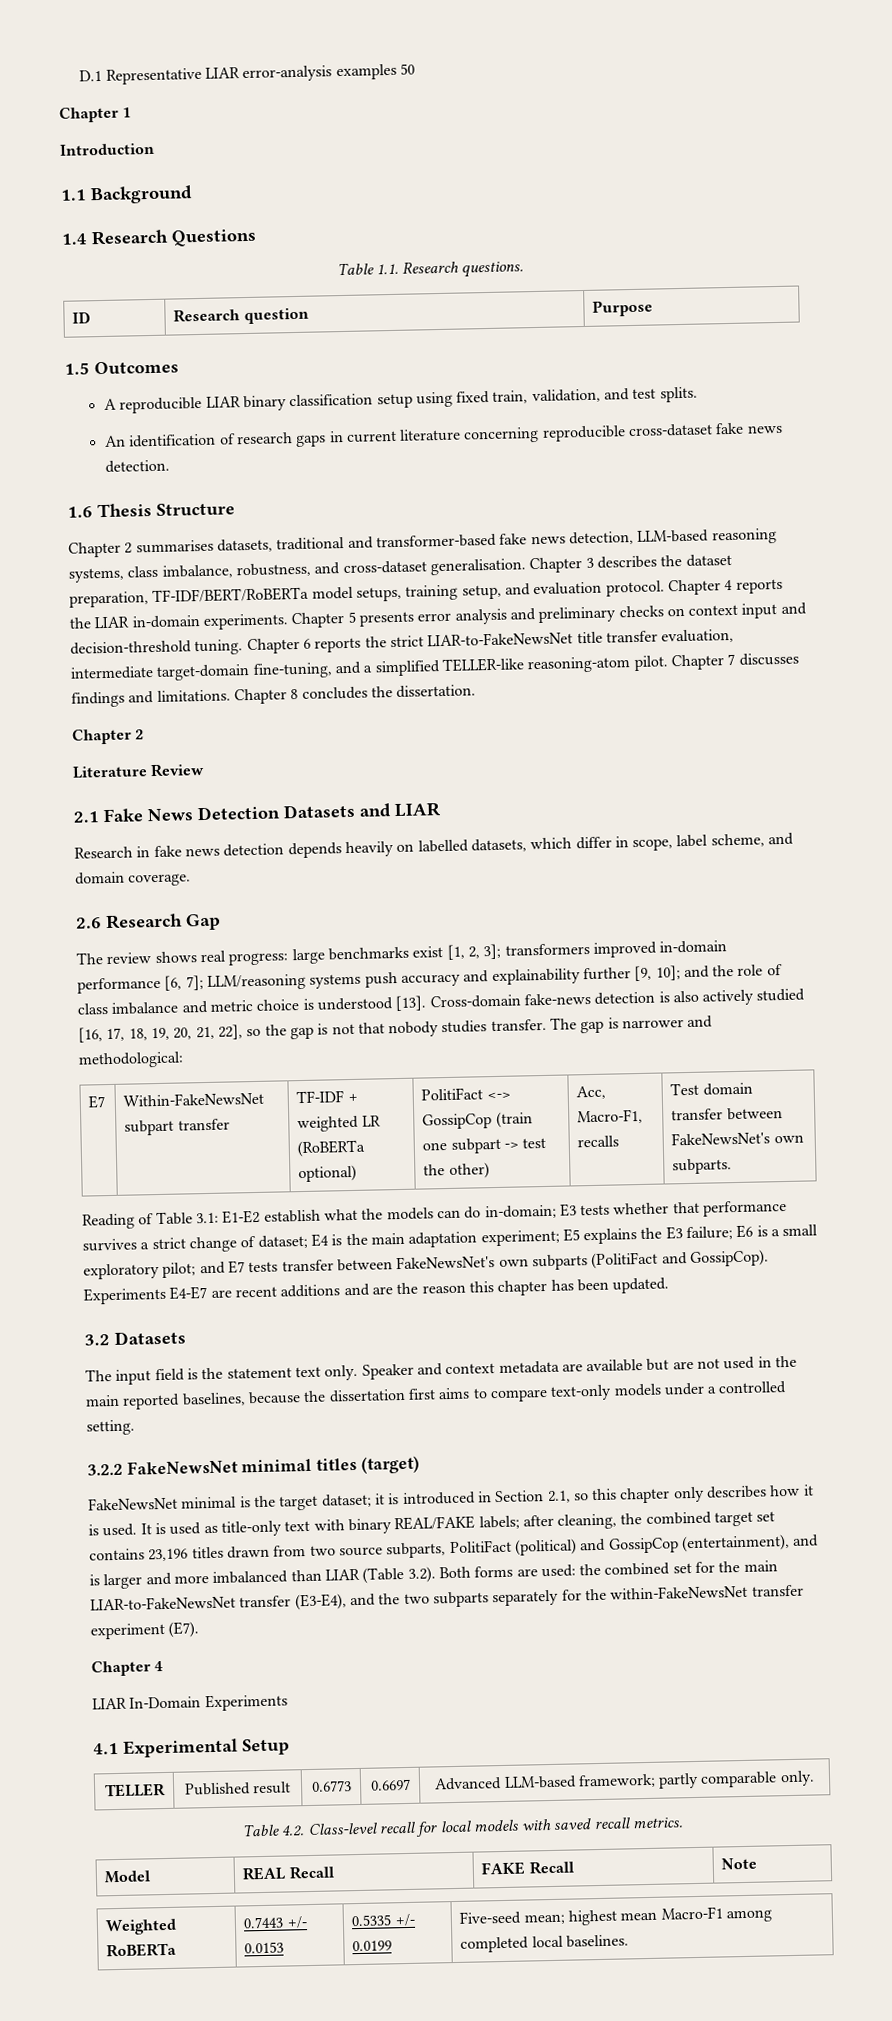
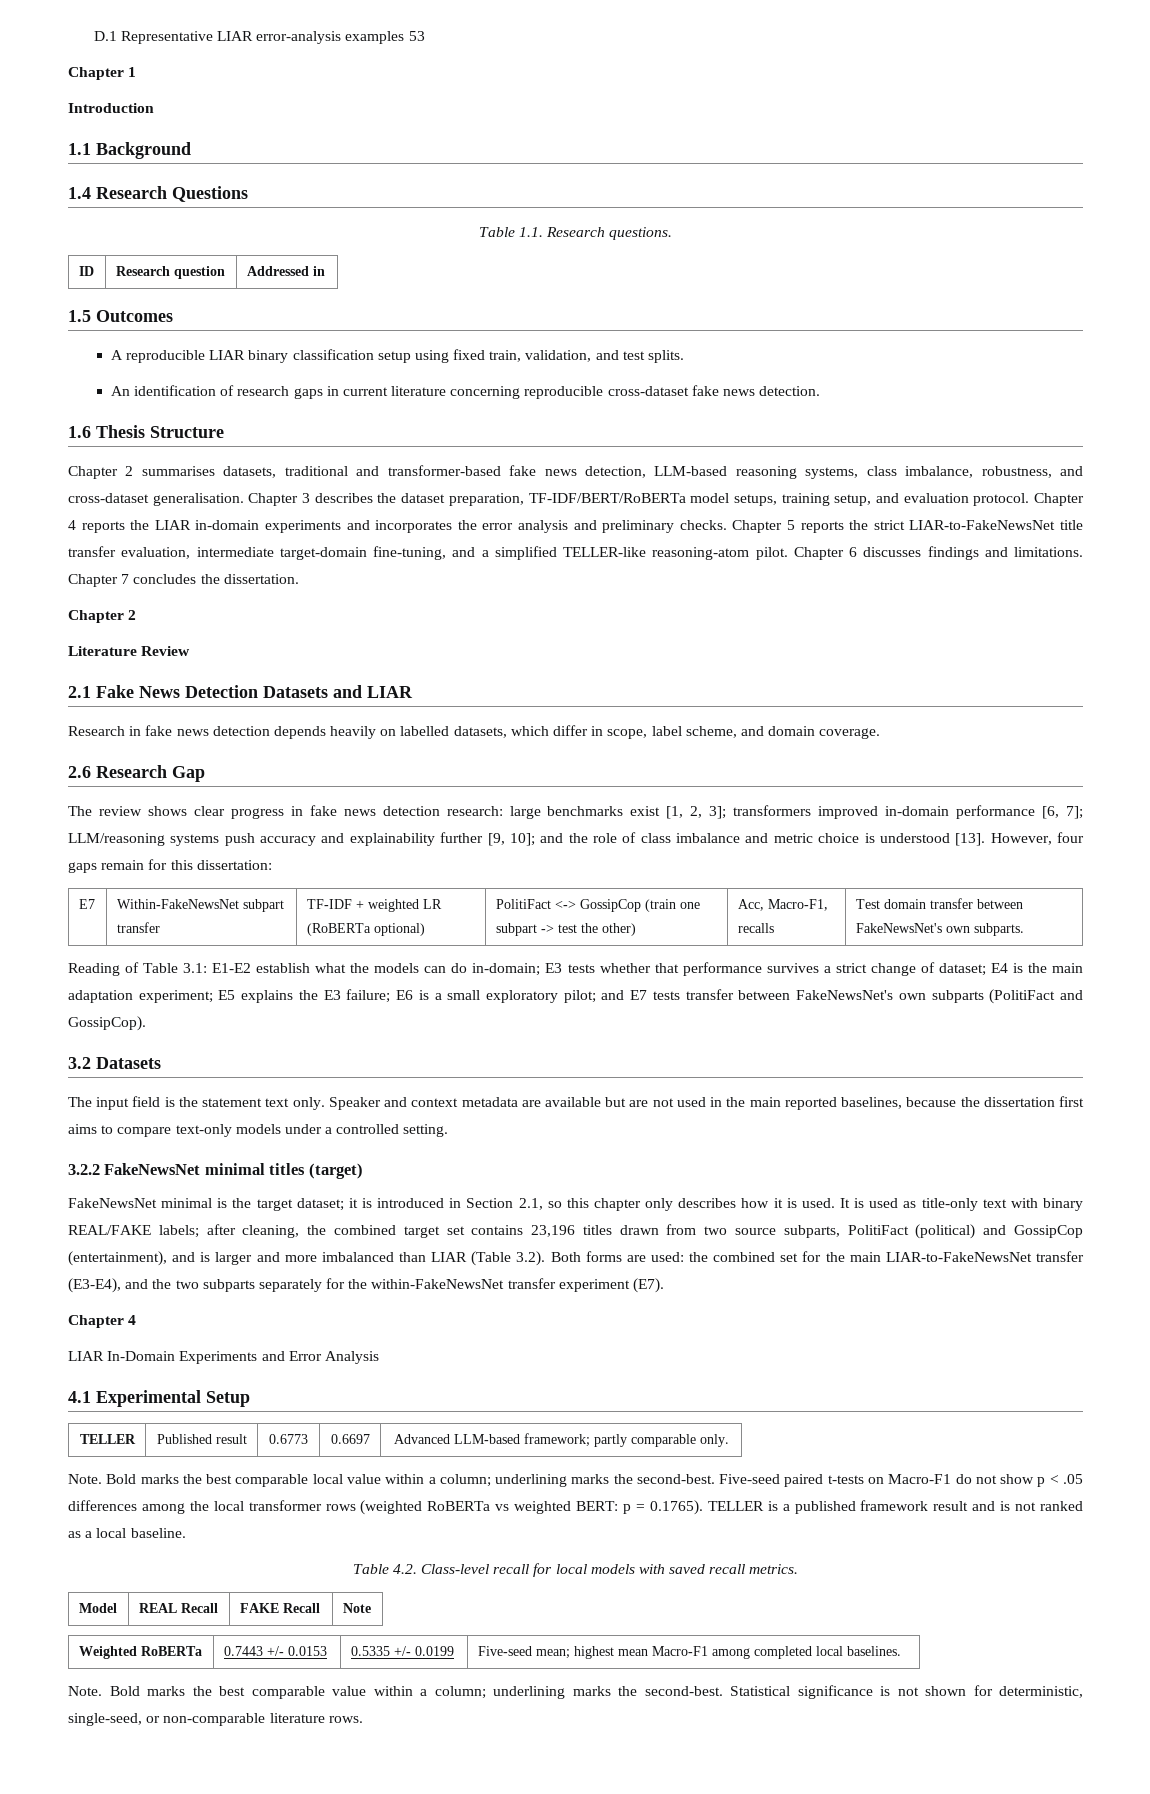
[399,63,415,75] 50 -> [408,31,425,41] 53
[592,299,654,317] Purpose -> [246,266,325,276] Addressed in
[202,602,807,630] [70,637,311,656] experiments. Chapter 5 presents error analysis and preliminary checks on context input and decision-threshold tuning. Chapter 6 -> [265,520,796,533] experiments and incorporates the error analysis and preliminary checks. Chapter 5
[727,653,736,666] 7 -> [849,547,857,557] 6
[290,688,299,700] 8 -> [121,574,130,584] 7
[199,950,290,966] real progress: -> [193,805,503,819] clear progress in fake news detection research:
[429,988,806,1009] [78,1015,714,1043] [78,1051,184,1069] Cross-domain fake-news detection is also actively studied [16, 17, 18, 19, 20, 21, 22], so the gap is not that nobody studies transfer. The gap is narrower and methodological: -> [990,832,1085,845] [68,859,272,873] However, four gaps remain for this dissertation:
[83,1277,670,1305] Experiments E4-E7 are recent additions and are the reason this chapter has been updated. -> (146, 1023) none
(288, 1702) none -> [261,1351,379,1364] and Error Analysis
(815, 1778) none -> [68,1474,1083,1487] [68,1500,1083,1515] [68,1528,186,1538] // Note. Bold marks the best comparable local value within a column; underlining marks the second-best. Five-seed paired t-tests on Macro-F1 do not show p < .05 differences among the local transformer rows (weighted RoBERTa vs weighted BERT: p = 0.1765). TELLER is a published framework result and is not ranked as a local baseline.
(629, 1941) none -> [68,1685,1083,1699] [68,1713,363,1726] // Note. Bold marks the best comparable value within a column; underlining marks the second-best. Statistical significance is not shown for deterministic, single-seed, or non-comparable literature rows.

